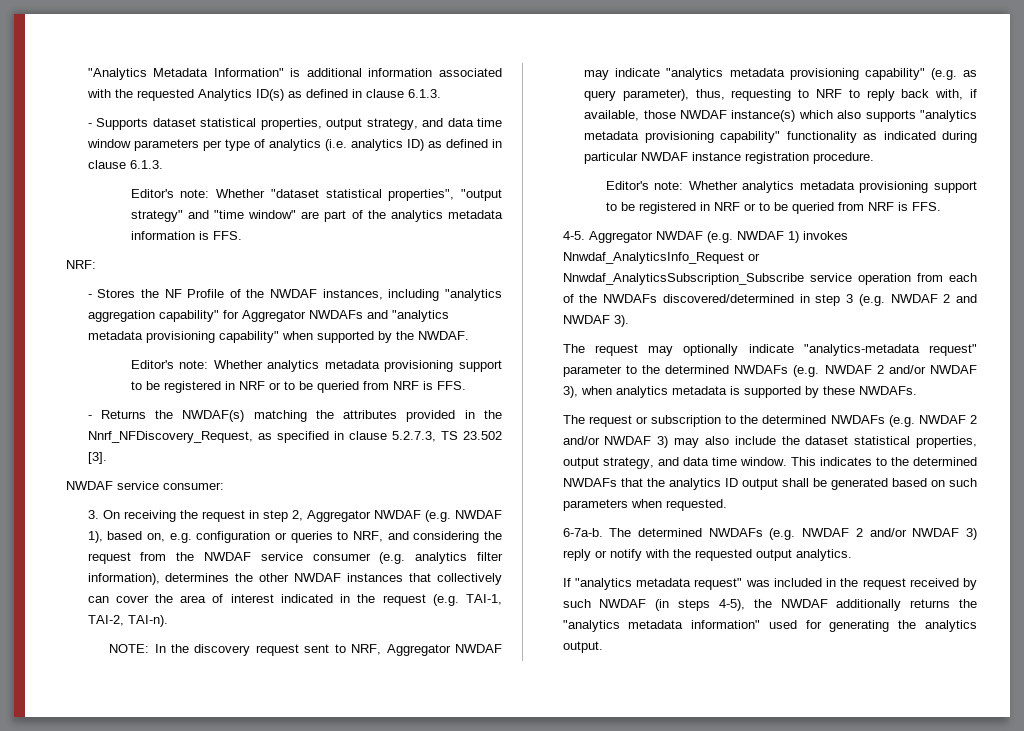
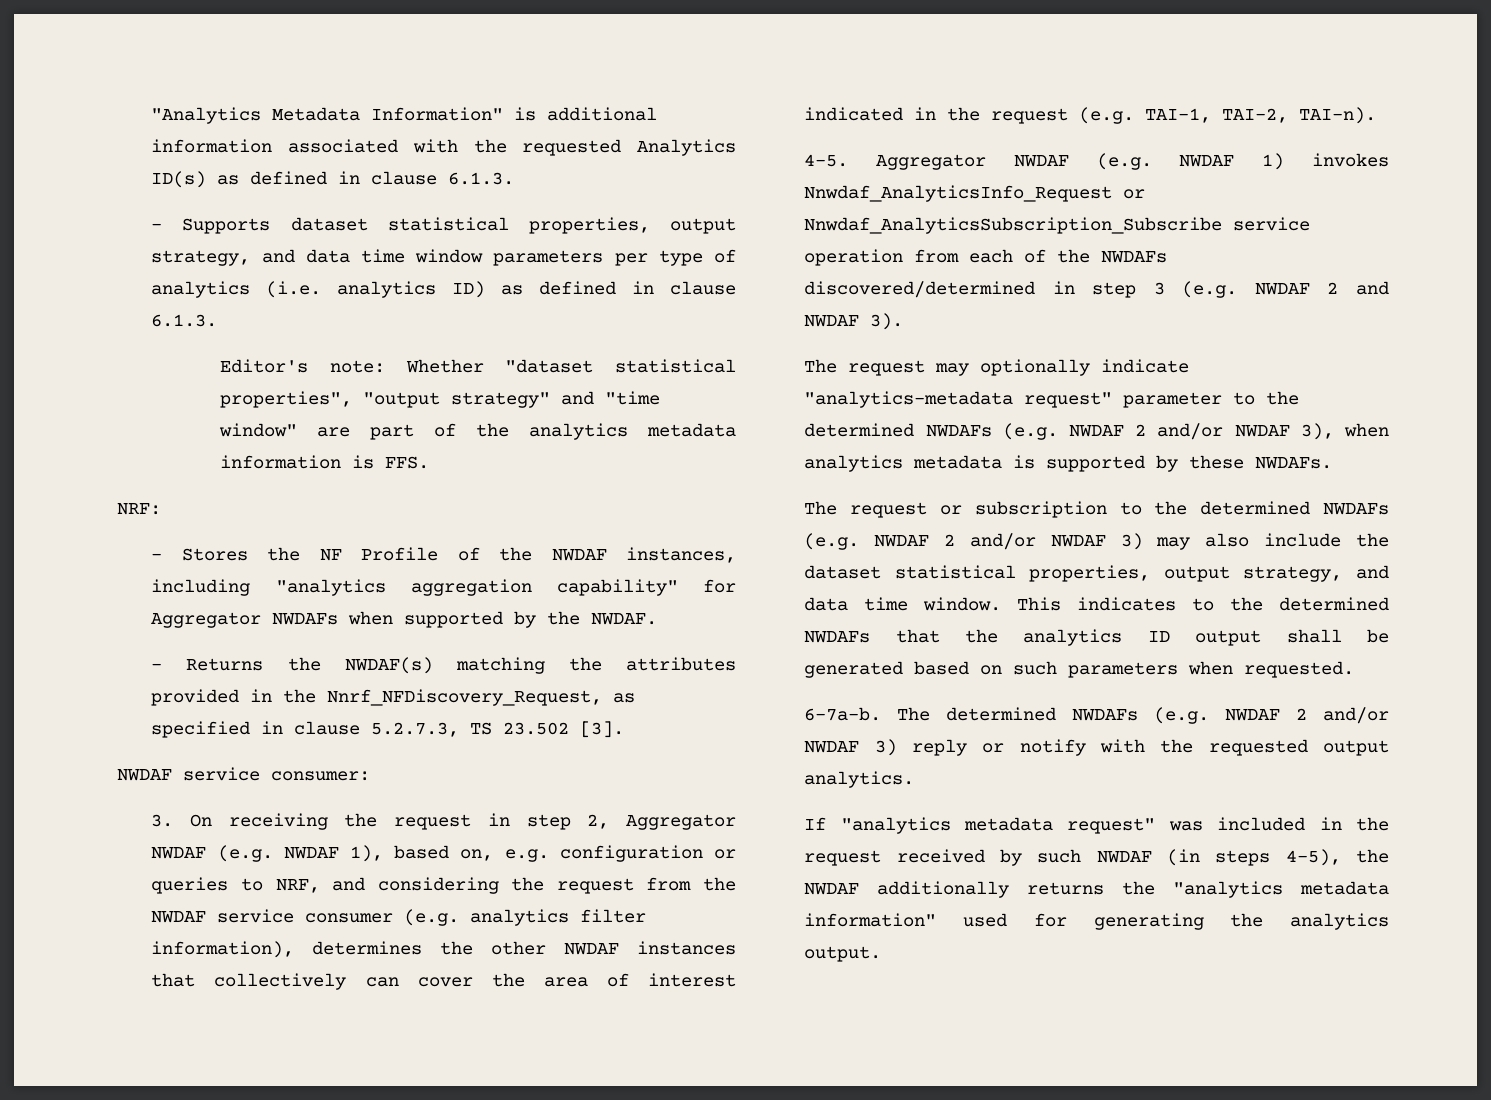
[366,310,449,322] [87,331,279,343] and "analytics metadata provisioning capability" -> (339, 619) none
[130,360,502,372] [130,381,466,393] // Editor's note: Whether analytics metadata provisioning support to be registered in NRF or to be queried from NRF is FFS. -> (658, 619) none
[109,644,503,656] [584,68,977,80] [584,89,977,101] [584,110,977,122] [584,131,977,143] [584,152,875,164] [605,181,977,193] [605,202,941,214] // NOTE: In the discovery request sent to NRF, Aggregator NWDAF may indicate "analytics metadata provisioning capability" (e.g. as query parameter), thus, requesting to NRF to reply back with, if available, those NWDAF instance(s) which also supports "analytics metadata provisioning capability" functionality as indicated during particular NWDAF instance registration procedure. // Editor's note: Whether analytics metadata provisioning support to be registered in NRF or to be queried from NRF is FFS. -> (1377, 115) none

